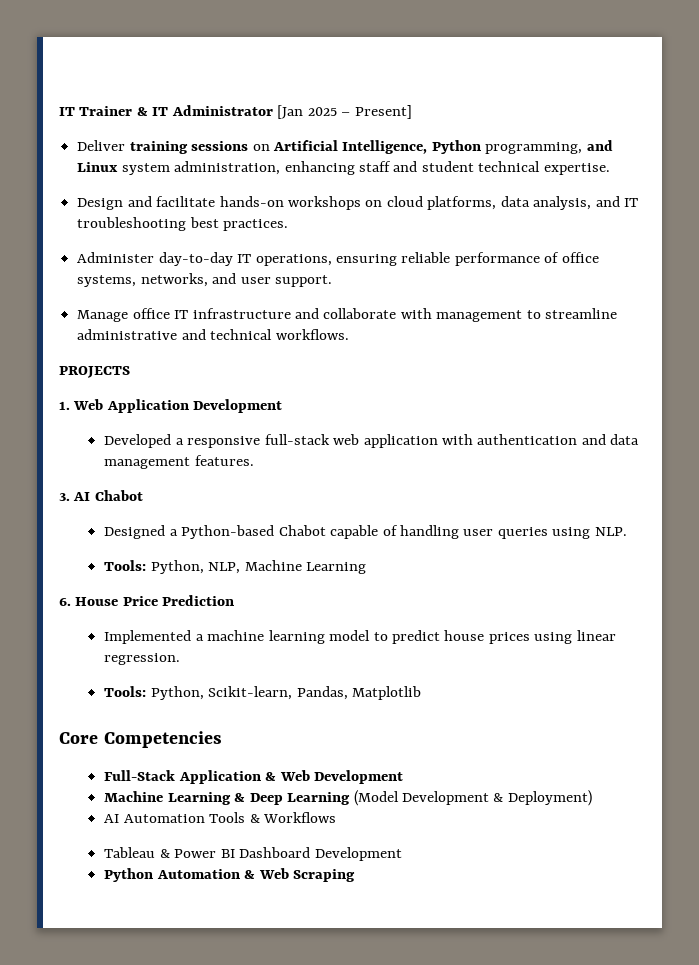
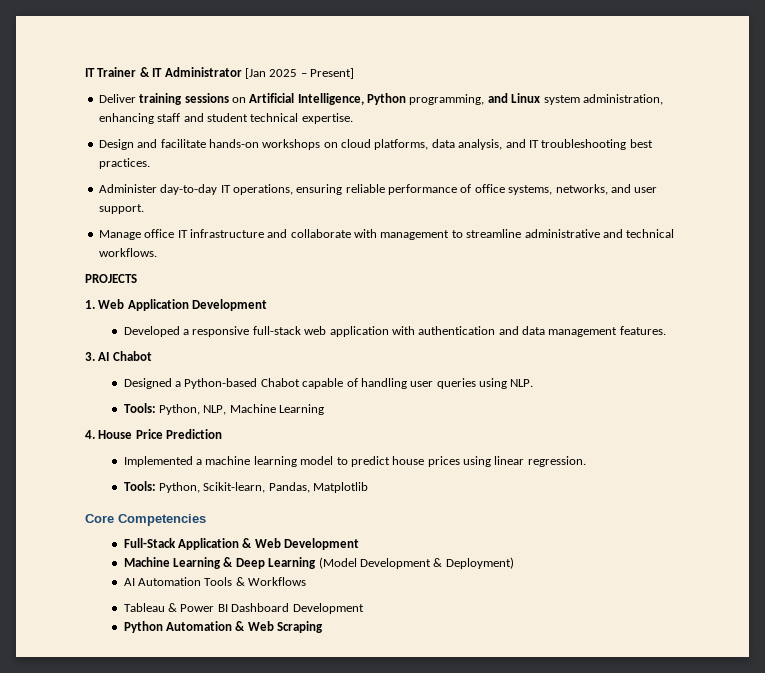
[59,598,71,606] 6. -> [85,430,95,439] 4.

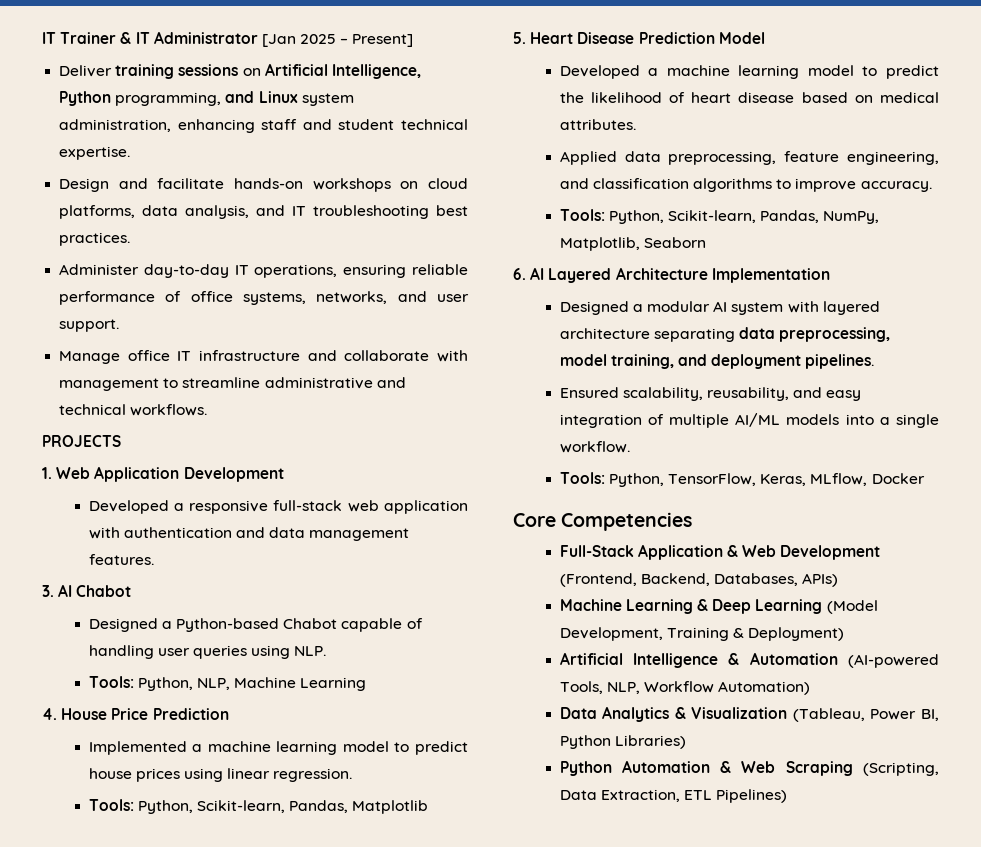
(369, 487) none -> [513,32,765,44] [559,65,939,79] [559,92,939,103] [559,119,636,130] [559,151,939,165] [559,178,932,192] [559,209,880,224] [559,237,706,251] [513,267,830,283] [559,301,880,315] [559,327,891,342] [559,354,875,369] [559,387,862,401] [559,413,939,428] [559,441,630,453] [559,472,925,487] // 5. Heart Disease Prediction Model // Developed a machine learning model to predict the likelihood of heart disease based on medical attributes. // Applied data preprocessing, feature engineering, and classification algorithms to improve accuracy. // Tools: Python, Scikit-learn, Pandas, NumPy, Matplotlib, Seaborn // 6. AI Layered Architecture Implementation // Designed a modular AI system with layered architecture separating data preprocessing, model training, and deployment pipelines. // Ensured scalability, reusability, and easy integration of multiple AI/ML models into a single workflow. // Tools: Python, TensorFlow, Keras, MLflow, Docker
(360, 544) none -> [559,573,839,587] (Frontend, Backend, Databases, APIs)
[359,558,431,569] Development -> [559,627,729,641] Development, Training
[123,577,307,586] [123,603,364,614] AI Automation Tools & Workflows // Tableau & Power BI Dashboard Development -> [559,652,939,668] [559,681,811,695] [559,706,939,722] [559,735,686,749] Artificial Intelligence & Automation (AI-powered Tools, NLP, Workflow Automation) // Data Analytics & Visualization (Tableau, Power BI, Python Libraries)
(324, 627) none -> [863,762,939,776] [559,789,788,803] (Scripting, Data Extraction, ETL Pipelines)

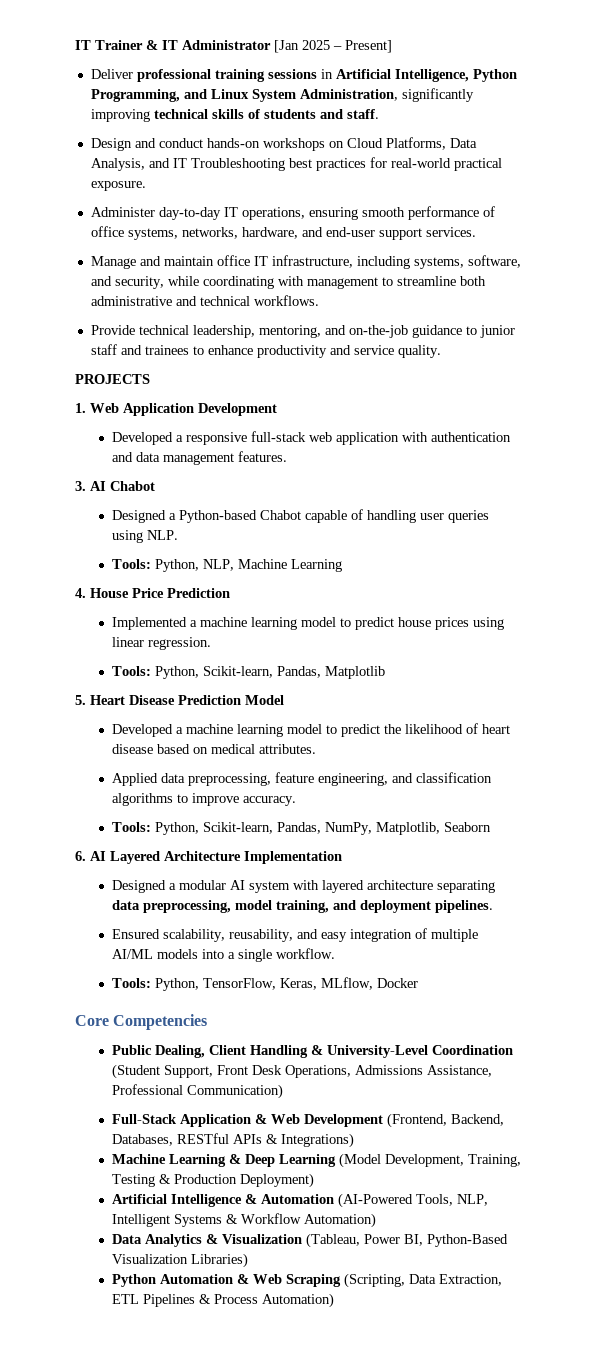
(113, 71) none -> [136,69,211,82] professional
[242,68,261,76] on -> [320,69,333,79] in
[115,92,222,106] programming, -> [90,89,180,102] Programming,
[301,93,354,106] [59,119,468,133] [59,146,131,160] system administration, enhancing staff and student technical expertise. -> [251,88,474,102] [90,109,379,122] System Administration, significantly improving technical skills of students and staff.
[157,178,225,189] facilitate -> [158,138,203,148] conduct
[427,178,468,189] [59,205,468,219] [59,232,131,246] cloud platforms, data analysis, and IT troubleshooting best practices. -> [346,137,477,150] [90,157,502,171] [90,181,146,191] Cloud Platforms, Data Analysis, and IT Troubleshooting best practices for real-world practical exposure.
[412,264,468,275] reliable -> [361,207,405,217] smooth
[397,291,469,302] [59,319,120,332] [59,350,430,364] and user support. // Manage office IT infrastructure and collaborate -> [241,227,476,240] [90,255,521,269] [90,276,274,289] hardware, and end-user support services. // Manage and maintain office IT infrastructure, including systems, software, and security, while coordinating
(261, 382) none -> [459,276,486,286] both
(208, 410) none -> [90,325,515,338] [90,344,441,358] // Provide technical leadership, mentoring, and on-the-job guidance to junior staff and trainees to enhance productivity and service quality.
(693, 521) none -> [112,1045,514,1058] [112,1064,493,1079] [112,1084,284,1099] // Public Dealing, Client Handling & University-Level Coordination (Student Support, Front Desk Operations, Admissions Assistance, Professional Communication)
[802,573,839,587] APIs) -> [177,1133,355,1148] RESTful APIs & Integrations)
[666,627,745,641] Training & -> [468,1154,522,1167] [112,1174,238,1187] Training, Testing & Production
[848,654,939,668] (AI-powered -> [338,1193,414,1208] (AI-Powered
(640, 688) none -> [112,1214,239,1227] Intelligent Systems &
[559,735,611,749] Python -> [427,1234,509,1247] [112,1254,189,1264] Python-Based Visualization
[716,789,788,803] Pipelines) -> [143,1293,335,1308] Pipelines & Process Automation)

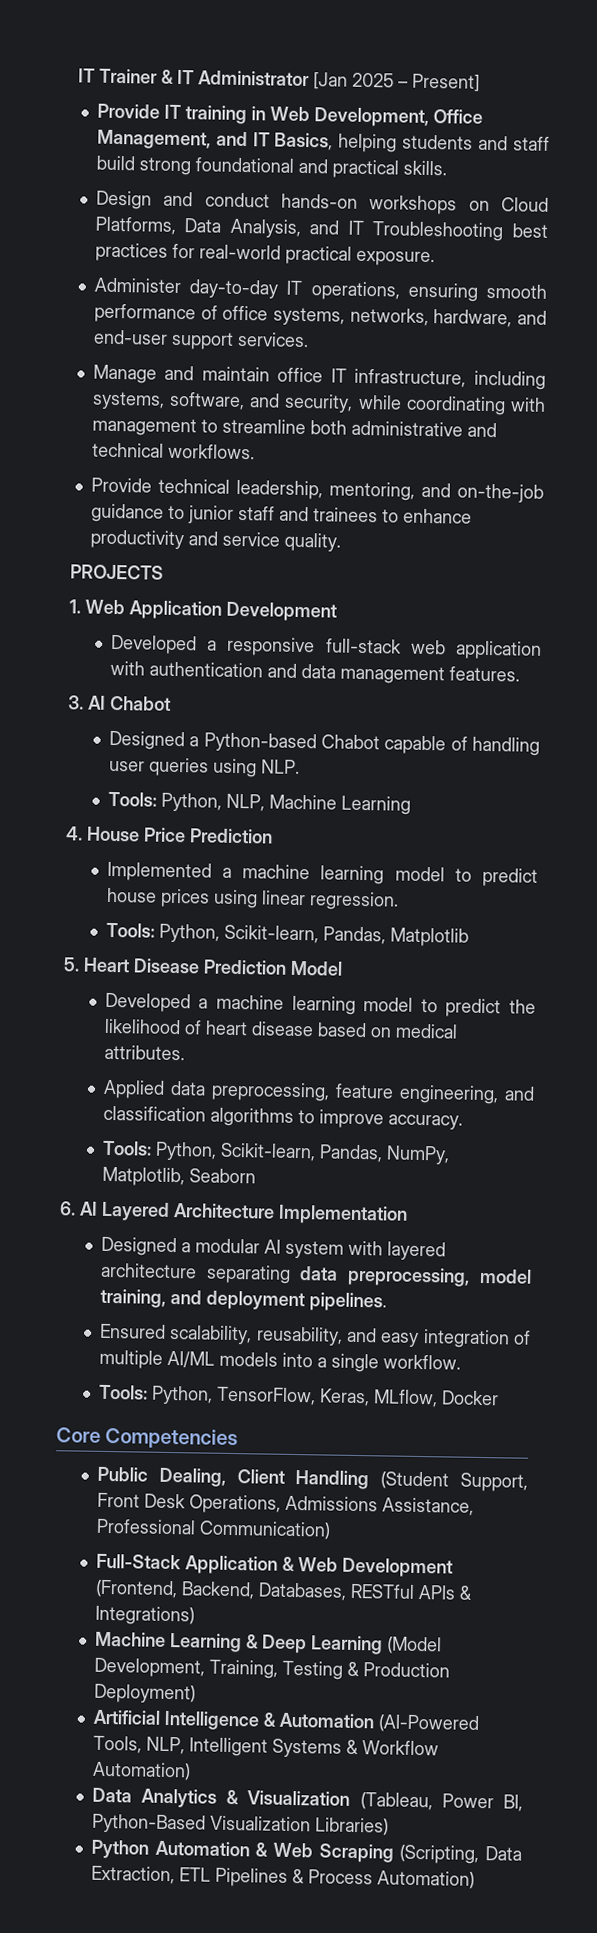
[90,69,517,82] [90,88,474,102] [90,109,379,122] Deliver professional training sessions in Artificial Intelligence, Python Programming, and Linux System Administration, significantly improving technical skills of students and staff. -> [96,103,483,127] [96,129,550,153] [95,155,447,179] Provide IT training in Web Development, Office Management, and IT Basics, helping students and staff build strong foundational and practical skills.
[311,1045,514,1058] & University-Level Coordination -> (370, 1480) none

